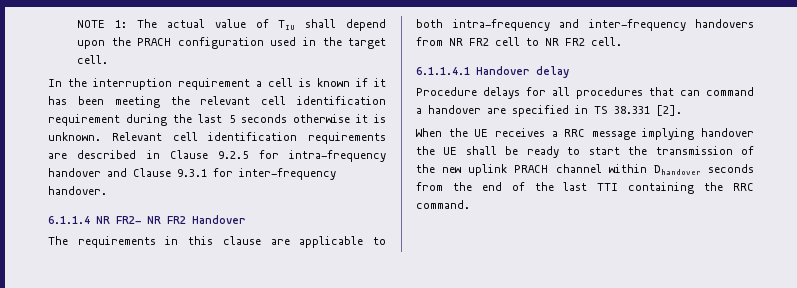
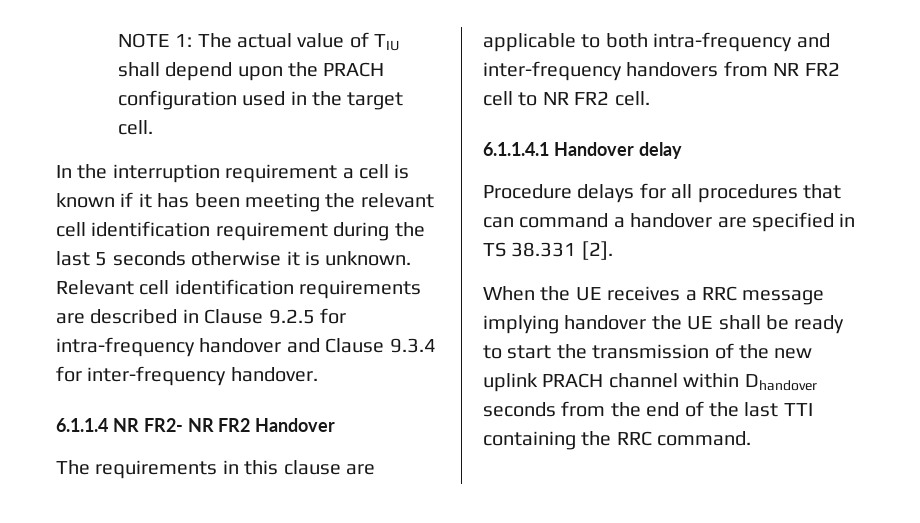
[177,169,207,177] 9.3.1 -> [389,338,436,353] 9.3.4

